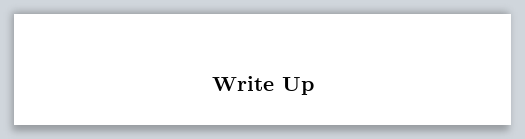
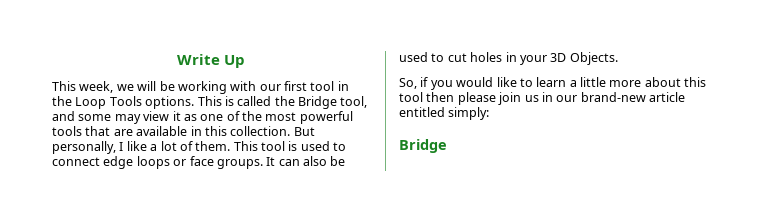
(314, 86) none -> [52,81,349,94] [52,96,368,109] [52,111,353,124] [52,126,315,136] [52,141,347,154] [52,156,346,169] [399,52,618,65] [399,77,707,90] [399,92,685,105] [399,107,490,120] [399,139,447,153] // This week, we will be working with our first tool in the Loop Tools options. This is called the Bridge tool, and some may view it as one of the most powerful tools that are available in this collection. But personally, I like a lot of them. This tool is used to connect edge loops or face groups. It can also be used to cut holes in your 3D Objects. // So, if you would like to learn a little more about this tool then please join us in our brand-new article entitled simply: // Bridge

